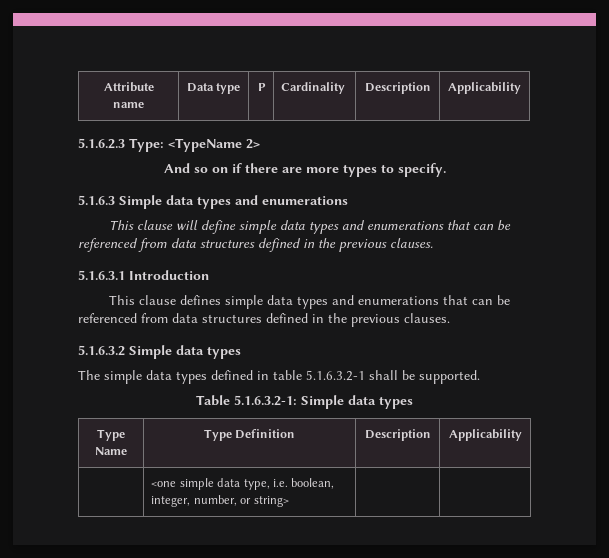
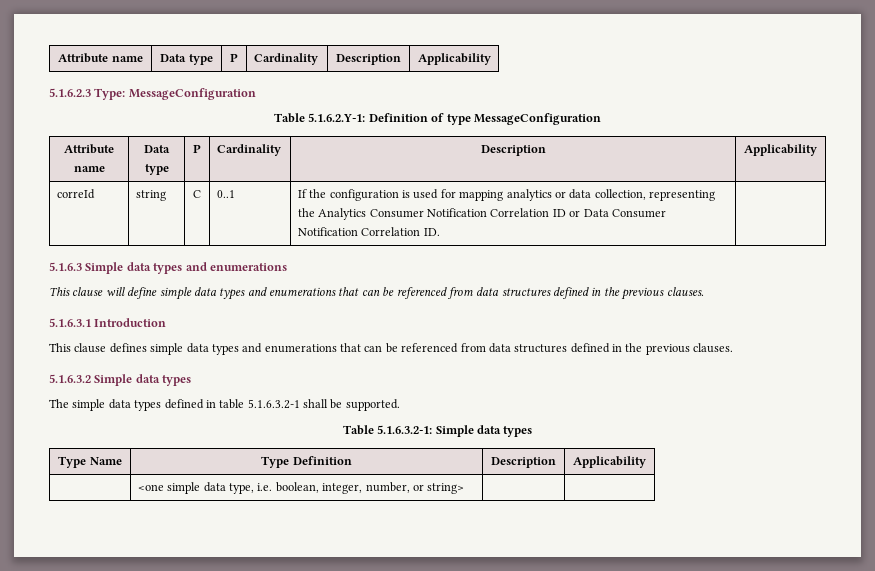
[168,138,260,152] [163,163,446,177] <TypeName 2> // And so on if there are more types to specify. -> [128,88,256,100] [274,113,601,125] [64,144,114,154] [73,166,105,172] [144,145,170,153] [144,164,169,175] [193,144,201,153] [216,144,281,156] [480,145,546,156] [744,144,817,156] [56,189,95,199] [135,190,166,201] [193,190,201,198] [216,190,235,198] [297,189,716,201] [297,208,666,220] [297,227,440,236] MessageConfiguration // Table 5.1.6.2.Y-1: Definition of type MessageConfiguration // Attribute name | Data type | P | Cardinality | Description | Applicability // correId | string | C | 0..1 | If the configuration is used for mapping analytics or data collection, representing the Analytics Consumer Notification Correlation ID or Data Consumer Notification Correlation ID. |

